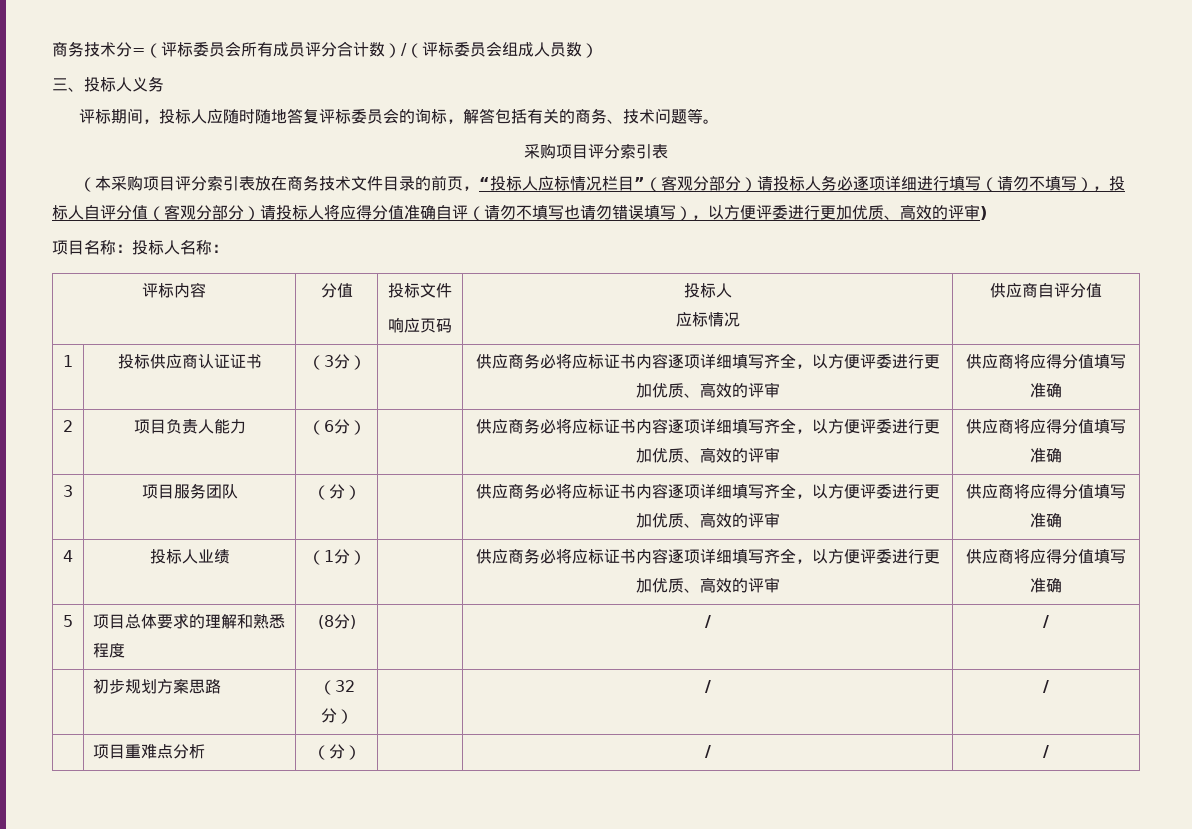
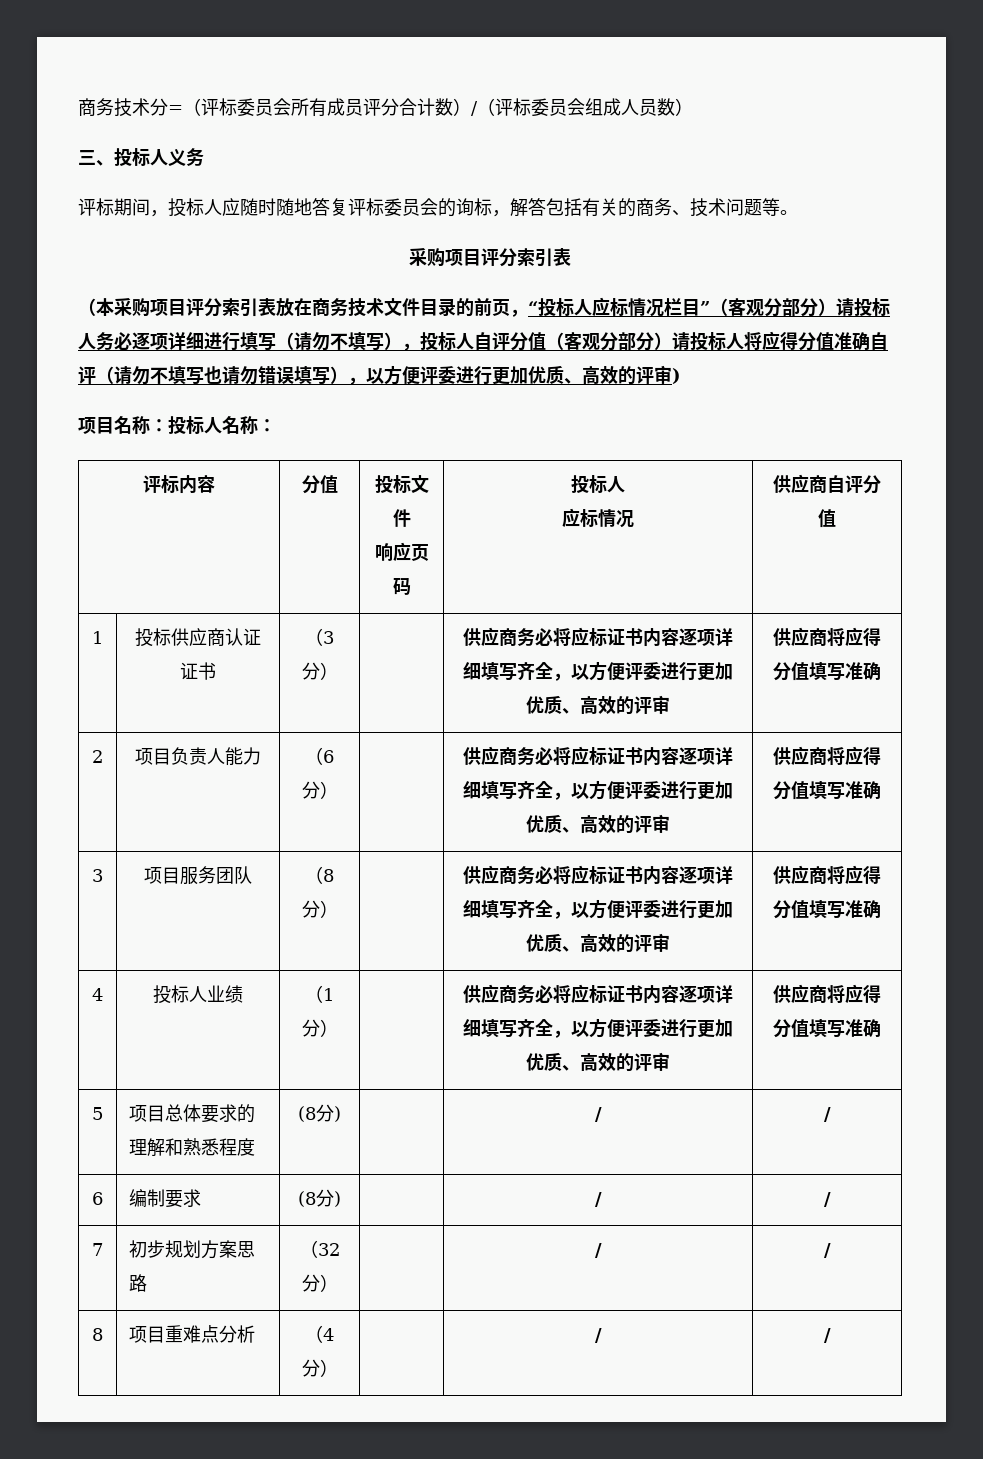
(329, 492) none -> [323,869,334,882] 8
(1049, 621) none -> [92,1192,103,1205] [129,1189,202,1208] [298,1189,341,1207] [594,1192,602,1207] [823,1192,831,1207] [92,1243,103,1256] 6 | 编制要求 | (8分) | | / | / // 7
(1049, 686) none -> [92,1328,103,1341] 8
(329, 752) none -> [323,1328,334,1341] 4

